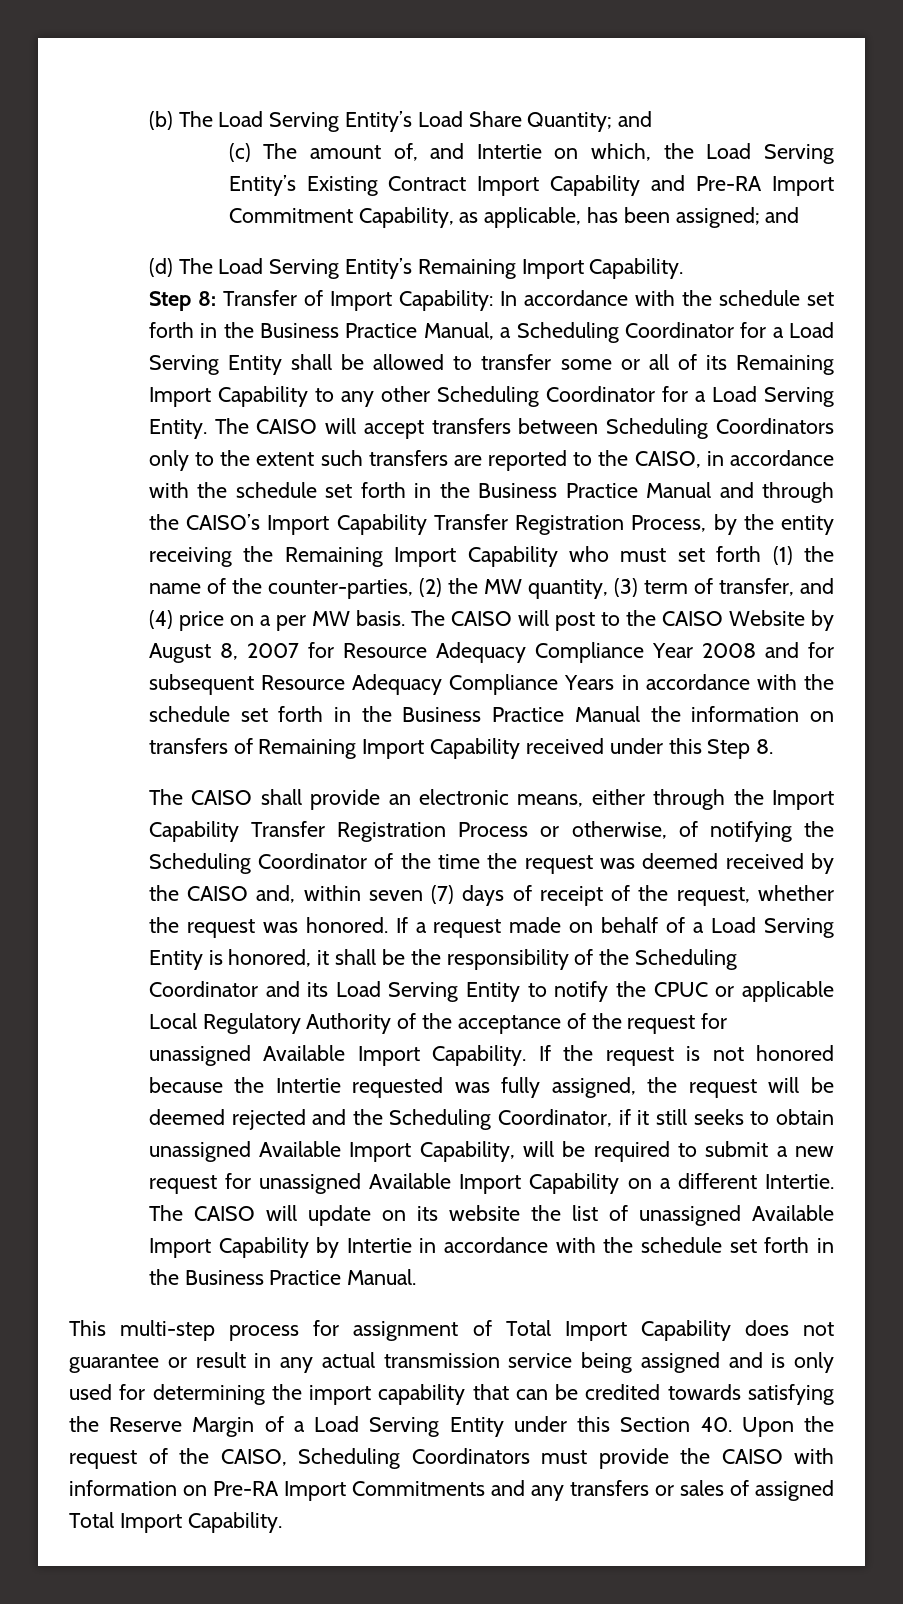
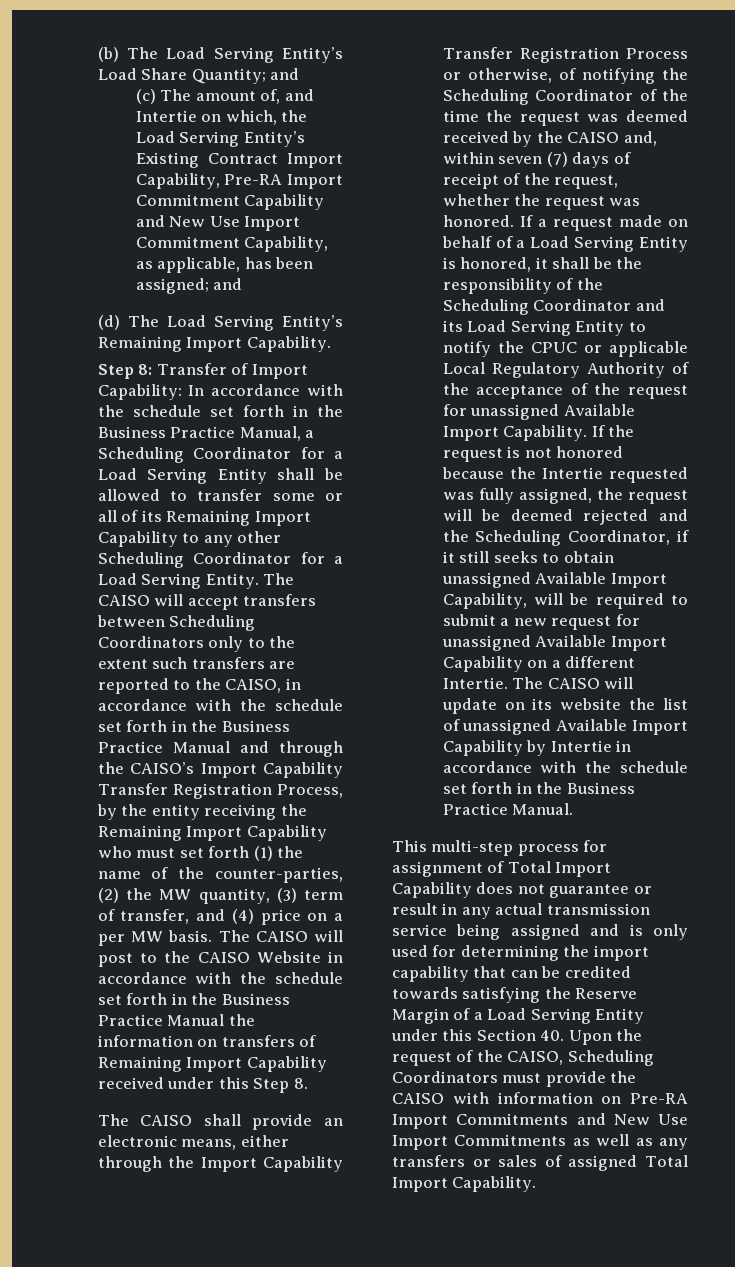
[550,175,763,196] Capability and Pre-RA -> [135,173,343,189] [135,194,325,210] [135,215,240,227] Capability, Pre-RA Import Commitment Capability and New Use
[811,610,835,631] [148,642,834,663] [148,674,615,695] by August 8, 2007 for Resource Adequacy Compliance Year 2008 and for subsequent Resource Adequacy Compliance Years -> (321, 957) none
(525, 1488) none -> [613,1114,688,1125] [392,1134,653,1150] New Use Import Commitments as well as

